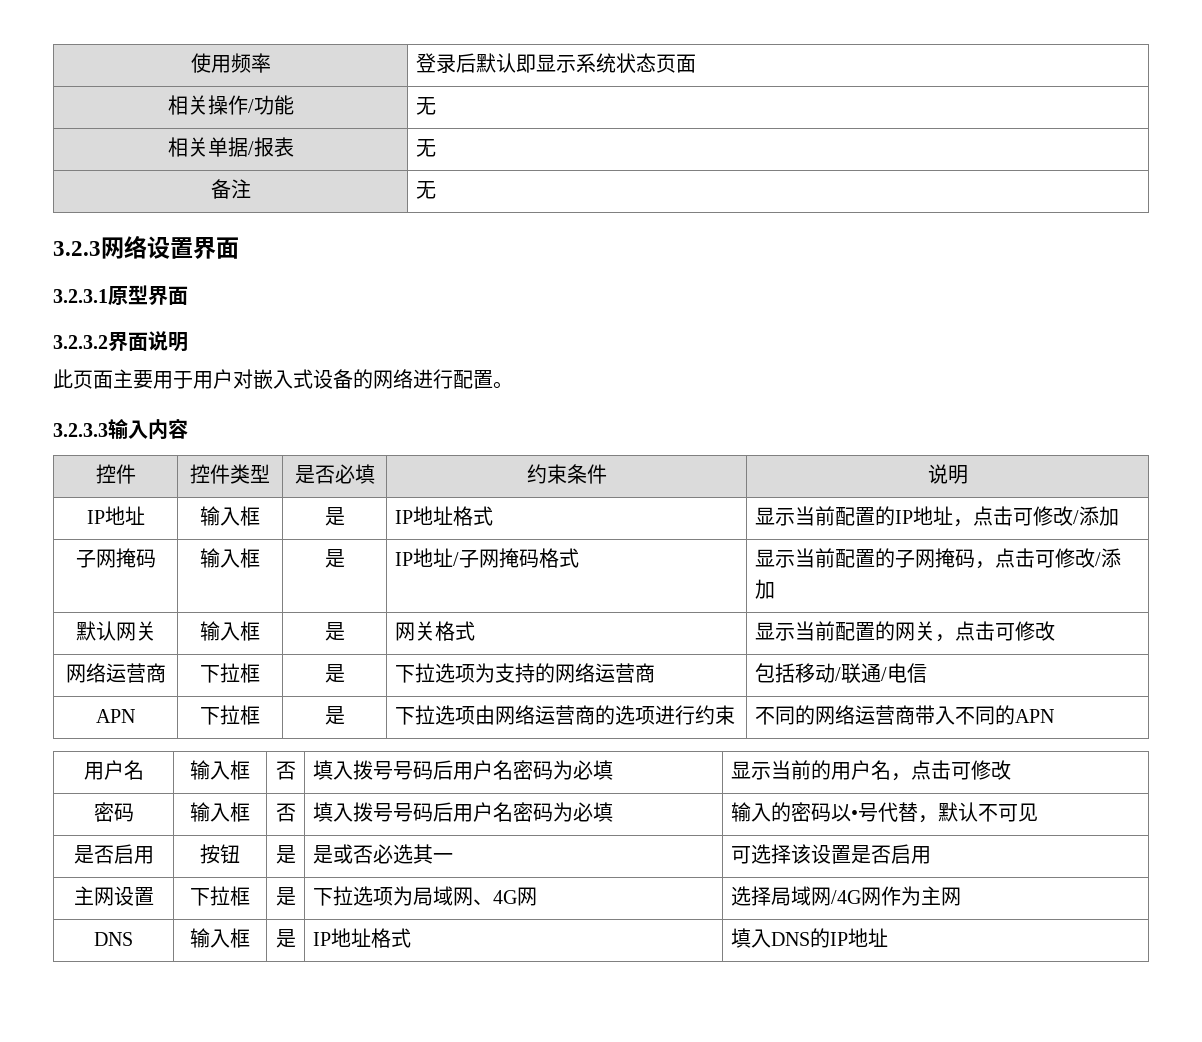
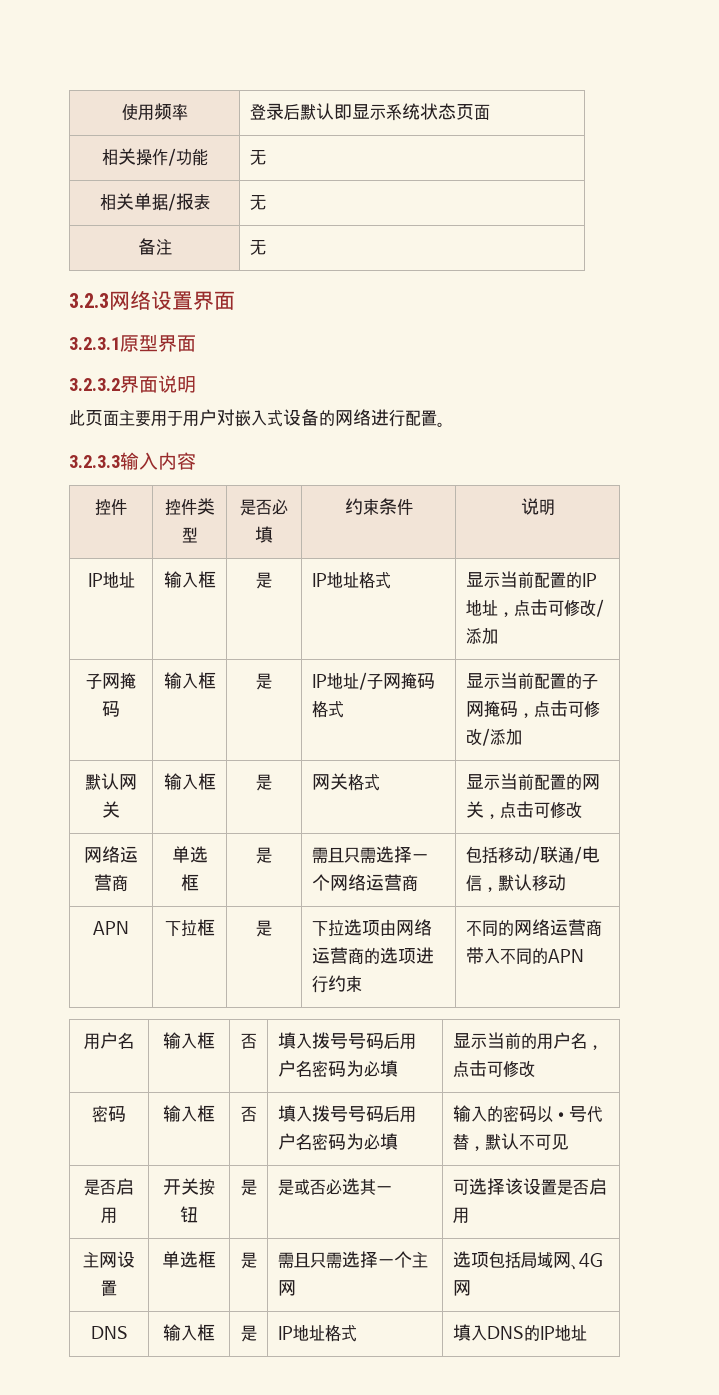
[200,663,260,683] [324,664,345,683] [394,663,555,683] 下拉框 | 是 | 下拉选项为支持的 -> [171,846,208,863] [180,874,199,891] [256,847,272,864] [311,846,428,864] [311,874,330,891] 单选框 | 是 | 需且只需选择一个
(927, 673) none -> [481,874,566,892] ，默认移动
(154, 855) none -> [163,1178,199,1195] 开关
[190,886,250,906] [275,887,296,906] [312,886,537,906] [730,886,941,906] 下拉框 | 是 | 下拉选项为局域网、4G网 | 选择局域网/4G网作为主 -> [162,1251,216,1268] [240,1252,257,1269] [277,1251,428,1269] [277,1280,296,1296] [452,1251,603,1270] 单选框 | 是 | 需且只需选择一个主网 | 选项包括局域网、4G

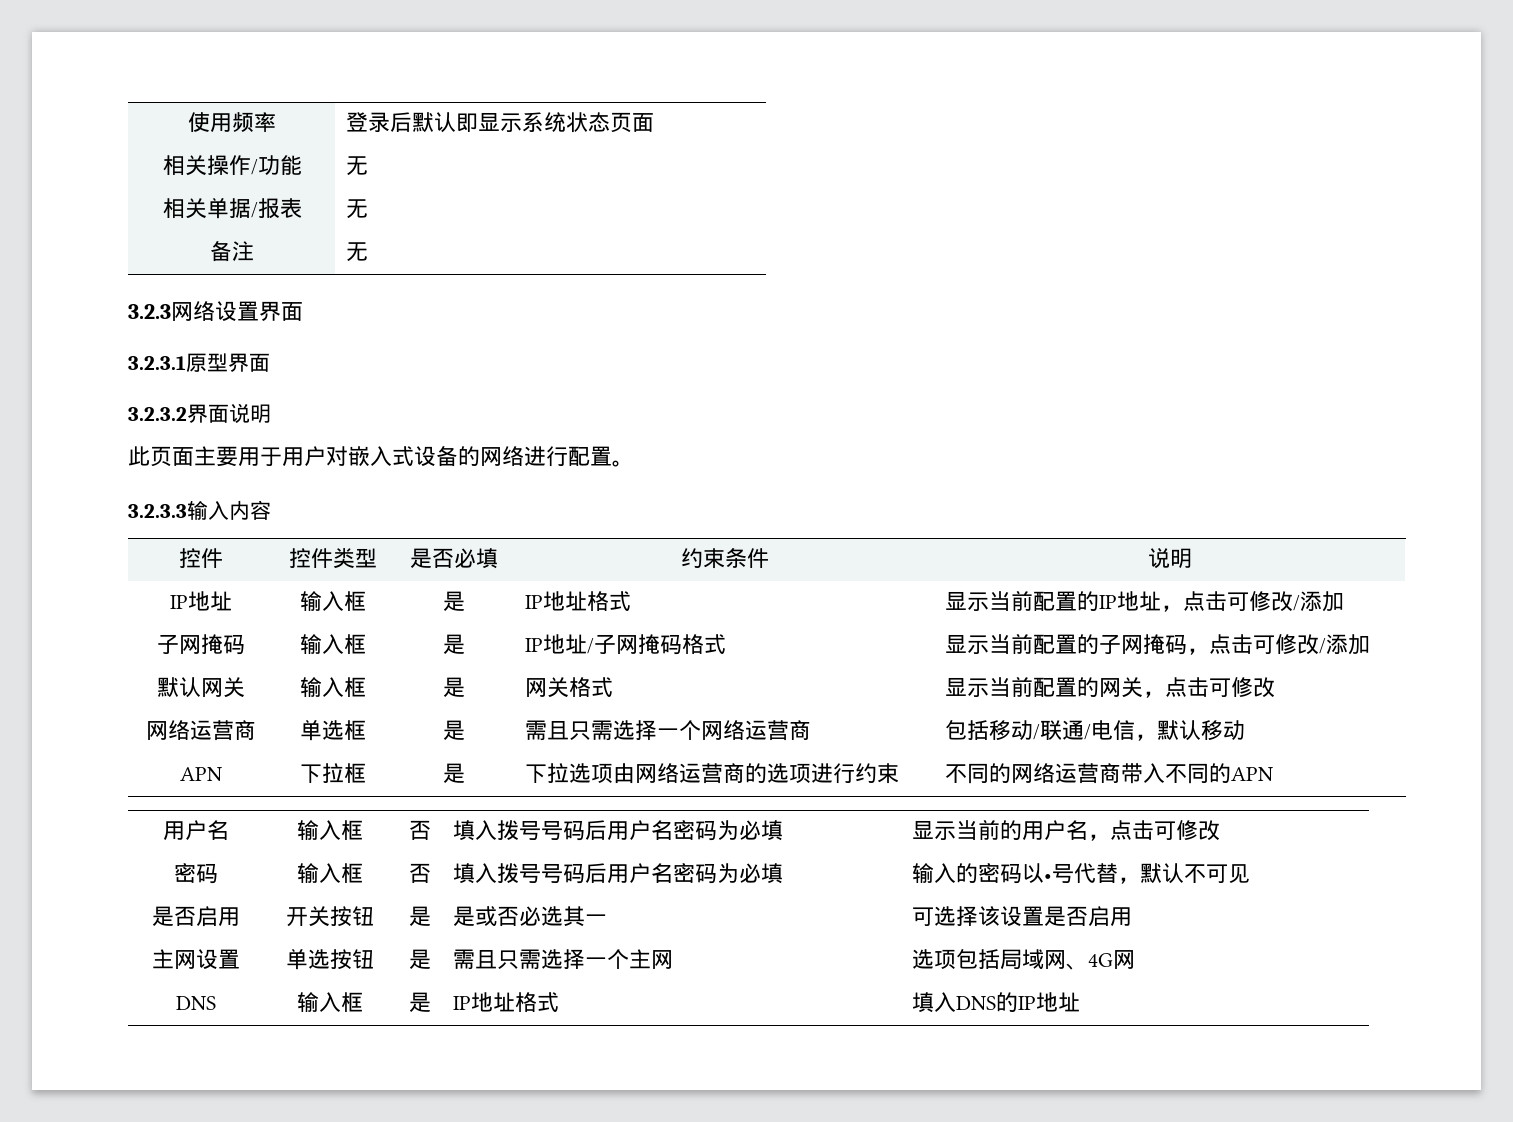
[198,1251,216,1268] 框 -> [329,949,374,970] 按钮

